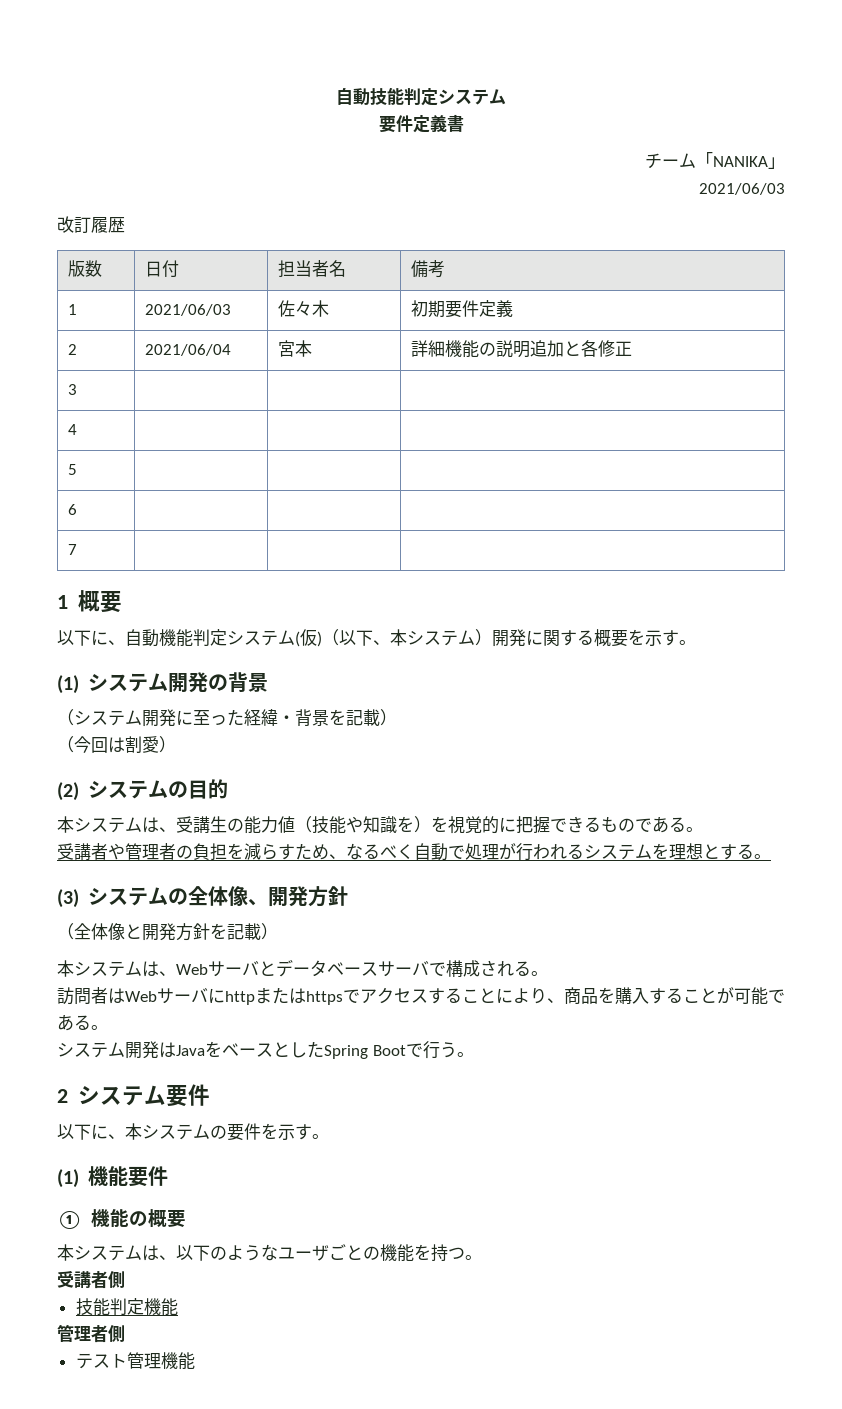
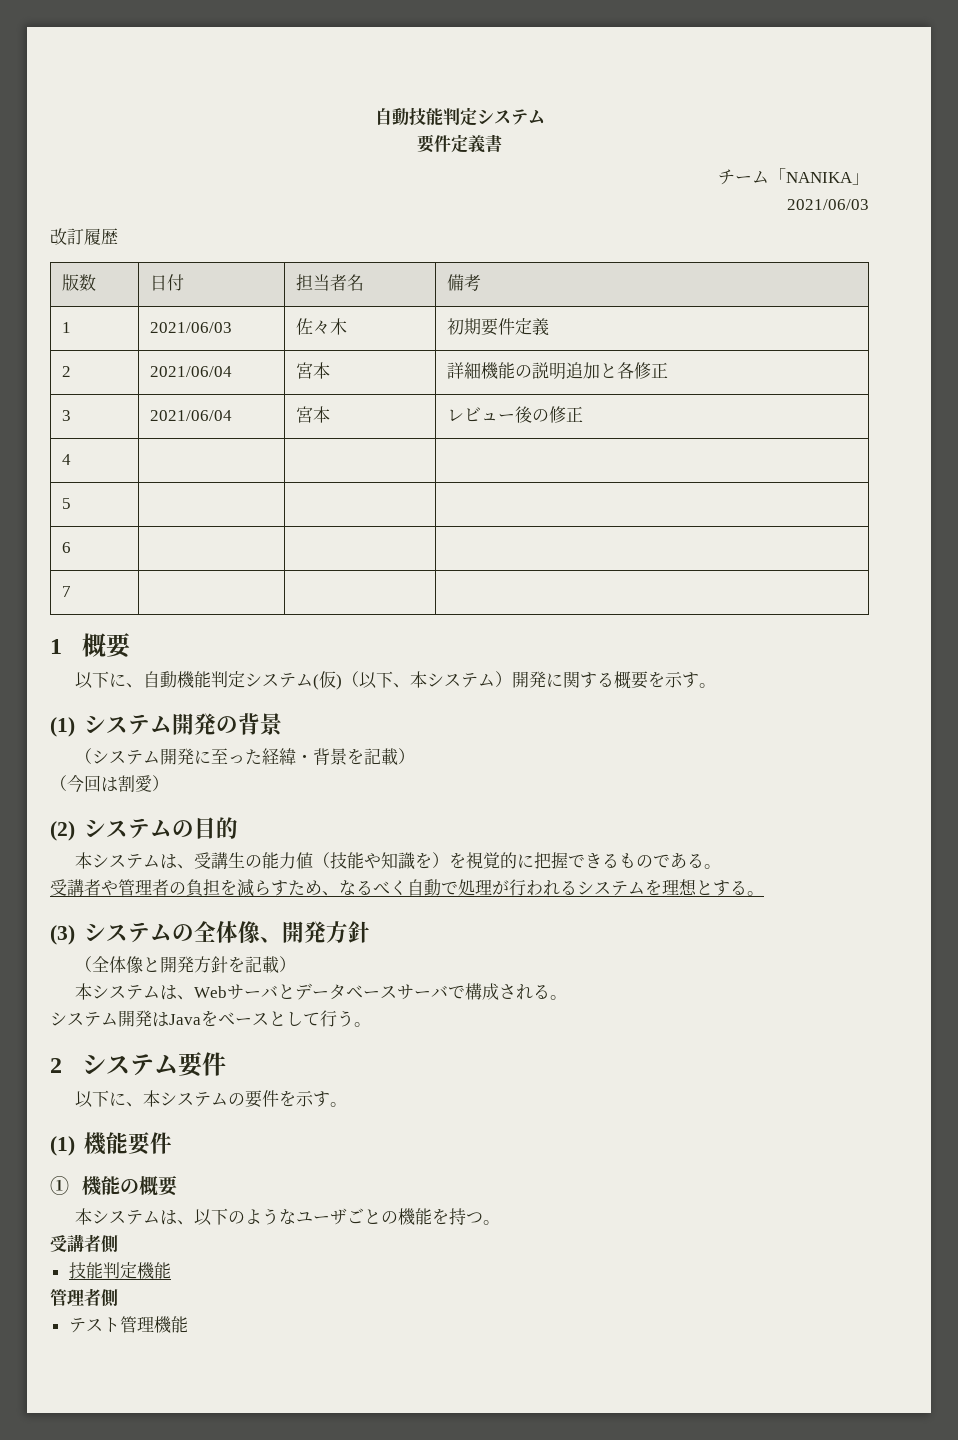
(78, 389) | | -> [150,410,233,421] [296,406,331,423] [447,406,584,423] 2021/06/04 | 宮本 | レビュー後の修正
[57,987,785,1005] [57,1014,108,1031] // 訪問者はWebサーバにhttpまたはhttpsでアクセスすることにより、商品を購入することが可能である。 -> (568, 997) none
[307,1041,423,1059] たSpring Bootで -> [303,1012,320,1026] て

